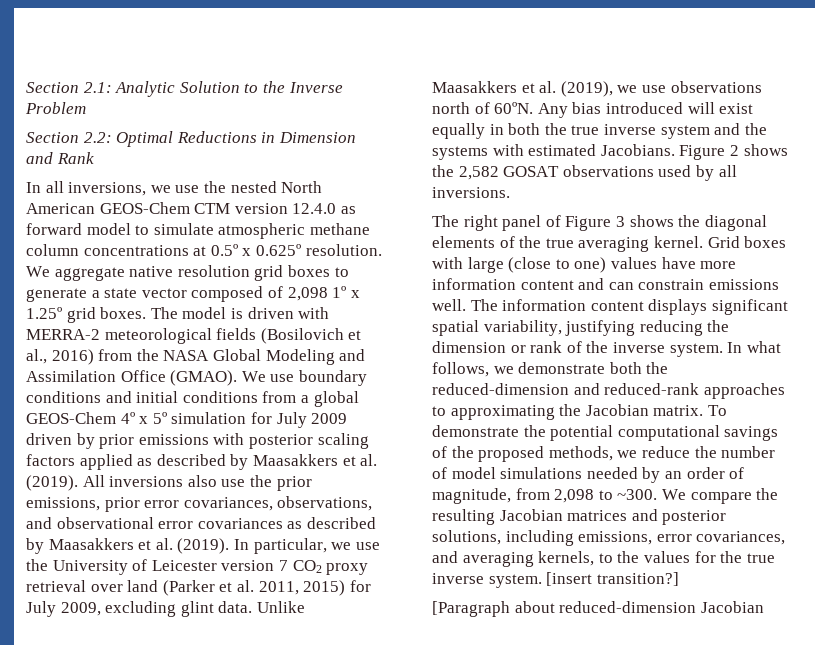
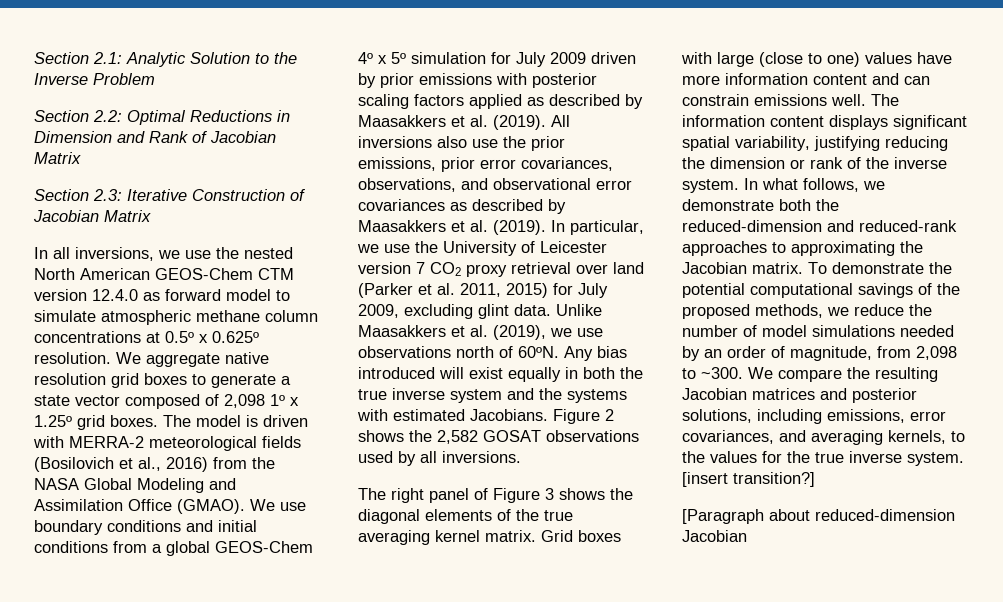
(94, 158) none -> [192,131,276,143] [34,152,81,164] [34,189,306,201] [33,210,151,222] of Jacobian Matrix // Section 2.3: Iterative Construction of Jacobian Matrix
[653,236,703,248] kernel. -> [435,530,536,542] kernel matrix.

